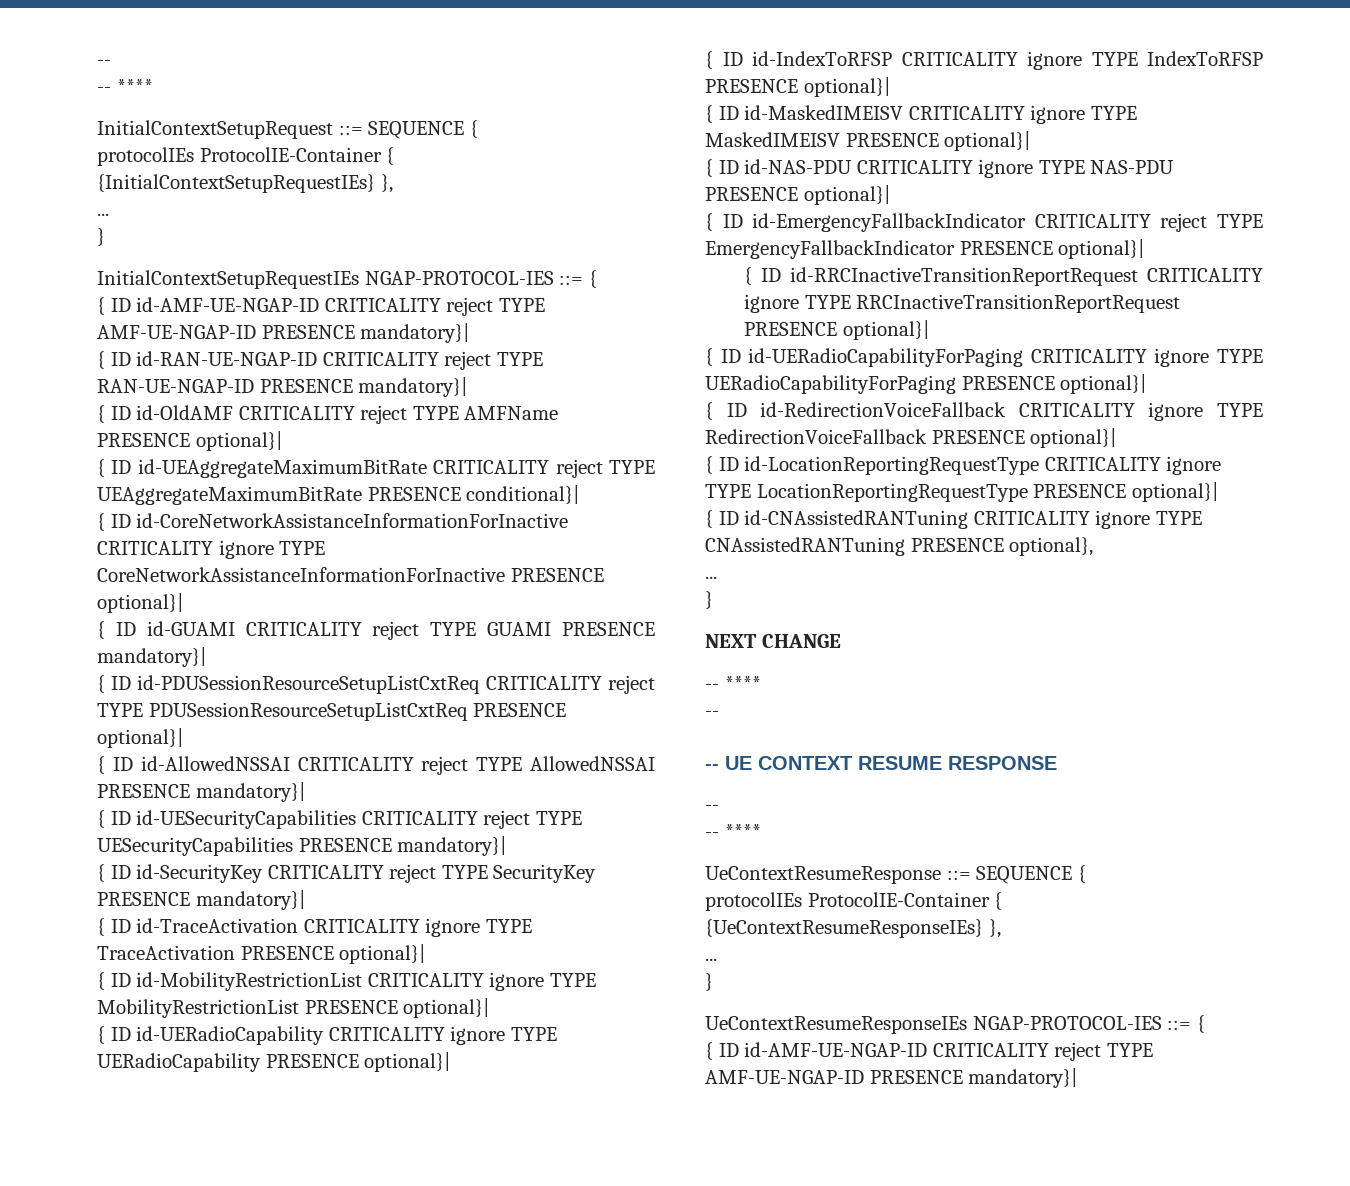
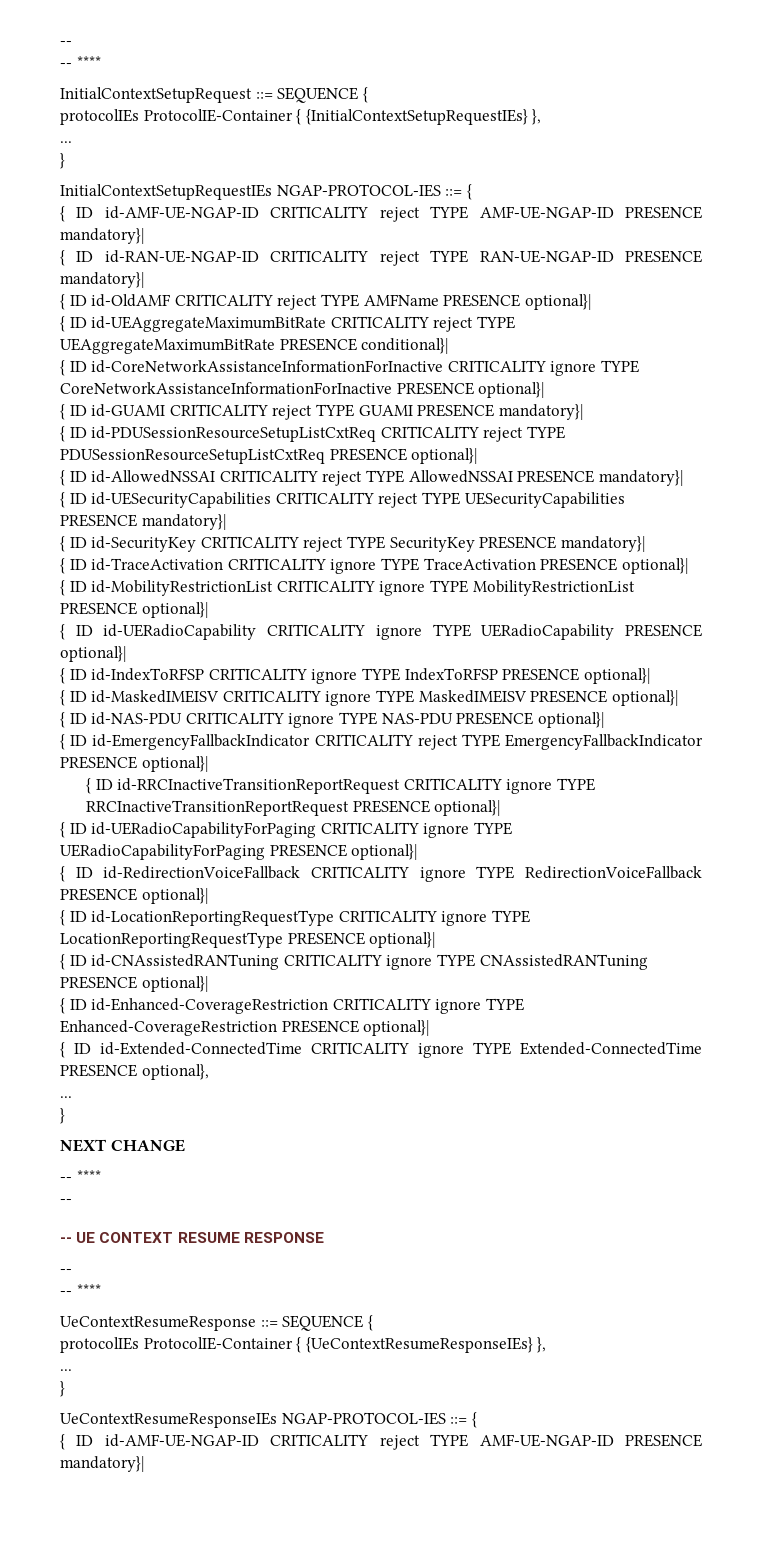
(1004, 545) none -> [141,976,208,992] [60,998,524,1014] [60,1020,430,1036] [60,1042,702,1058] [60,1064,137,1077] optional}| // { ID id-Enhanced-CoverageRestriction CRITICALITY ignore TYPE Enhanced-CoverageRestriction PRESENCE optional}| // { ID id-Extended-ConnectedTime CRITICALITY ignore TYPE Extended-ConnectedTime PRESENCE

